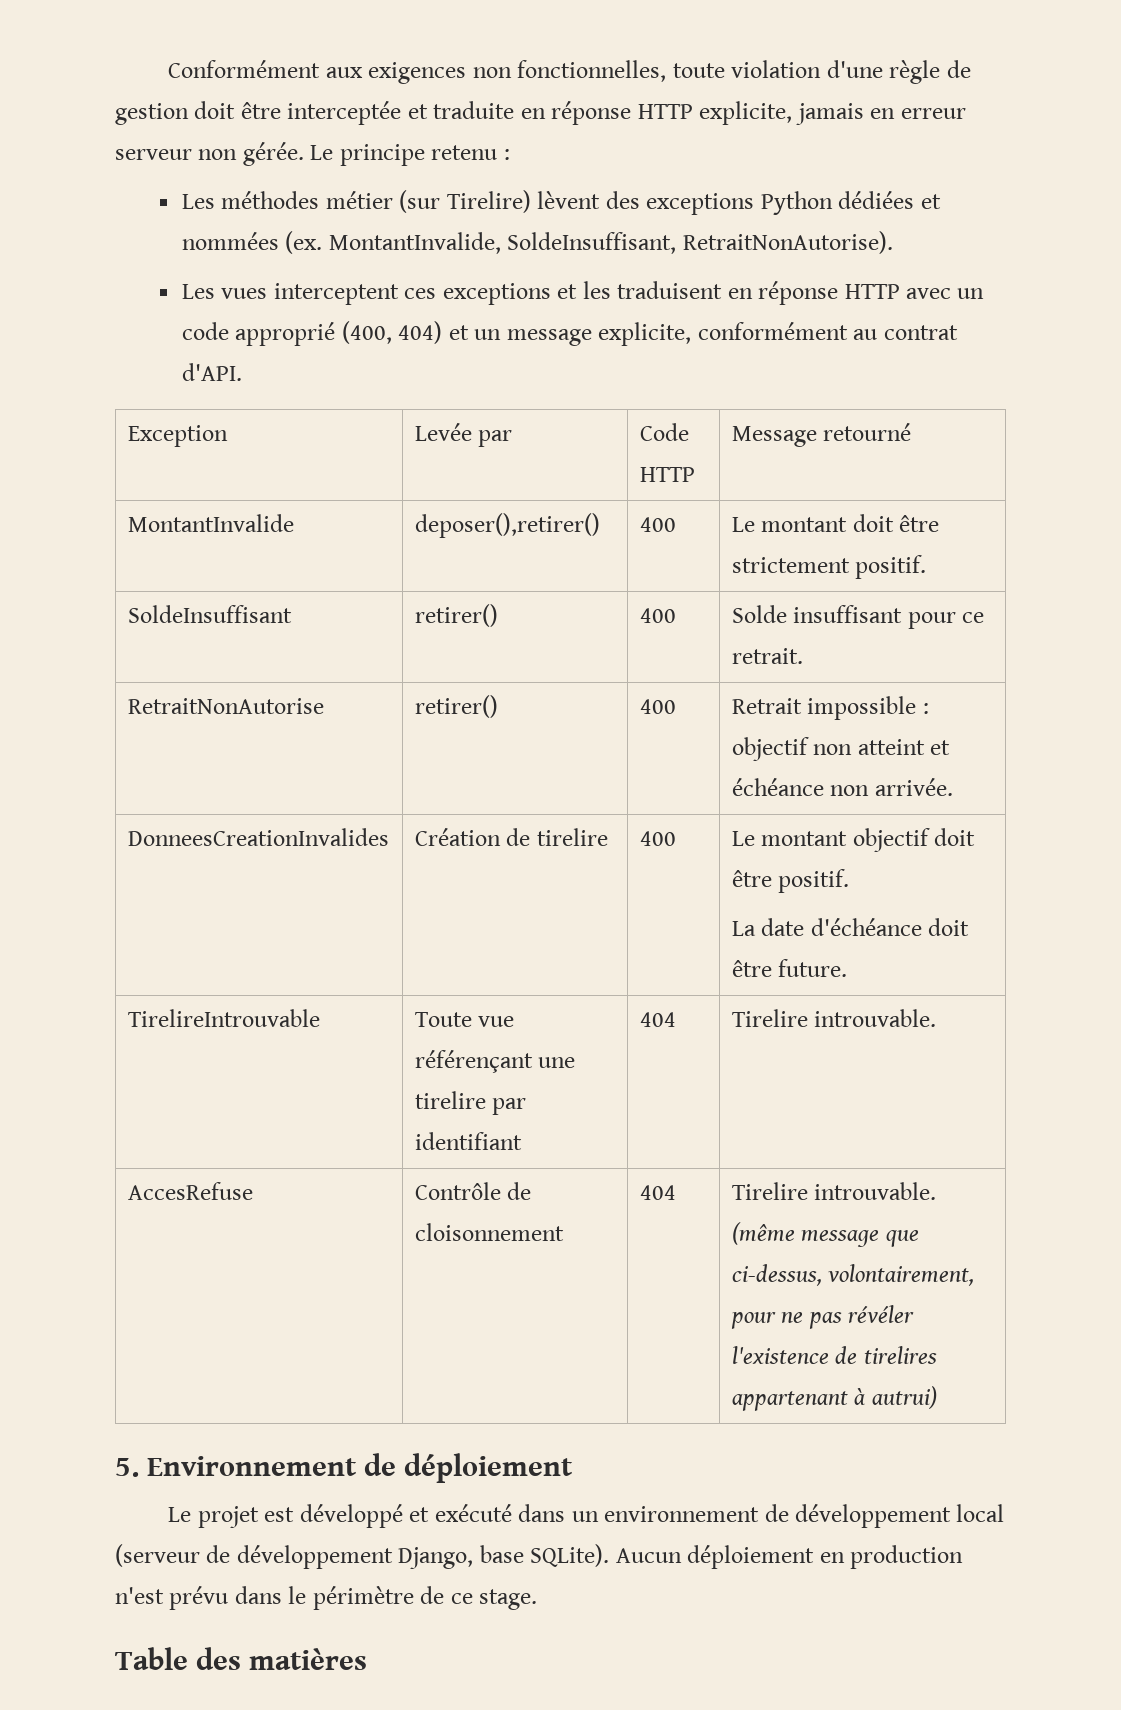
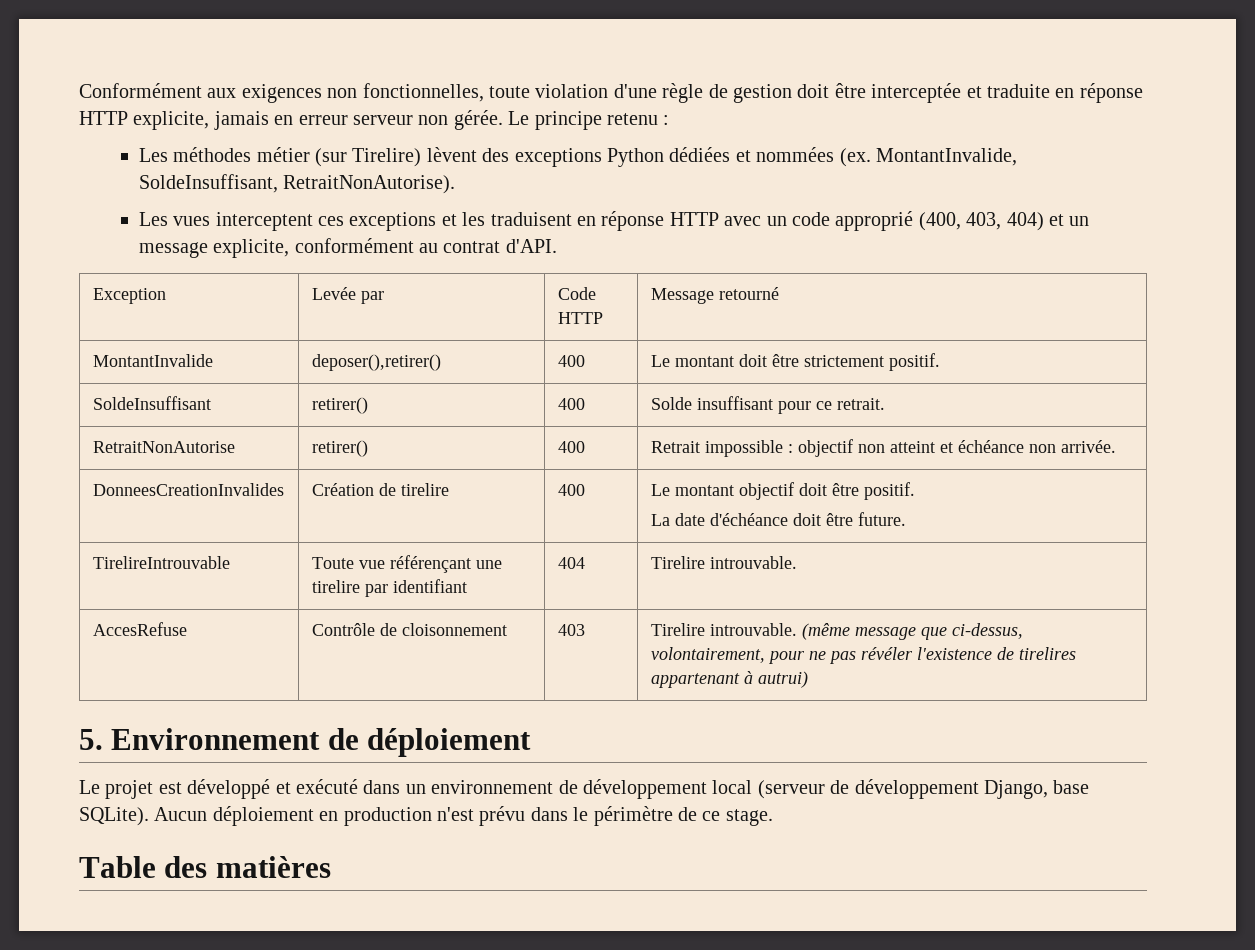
(392, 332) none -> [966,212,1002,230] 403,
[639,1185,676,1200] 404 -> [557,624,585,636] 403

